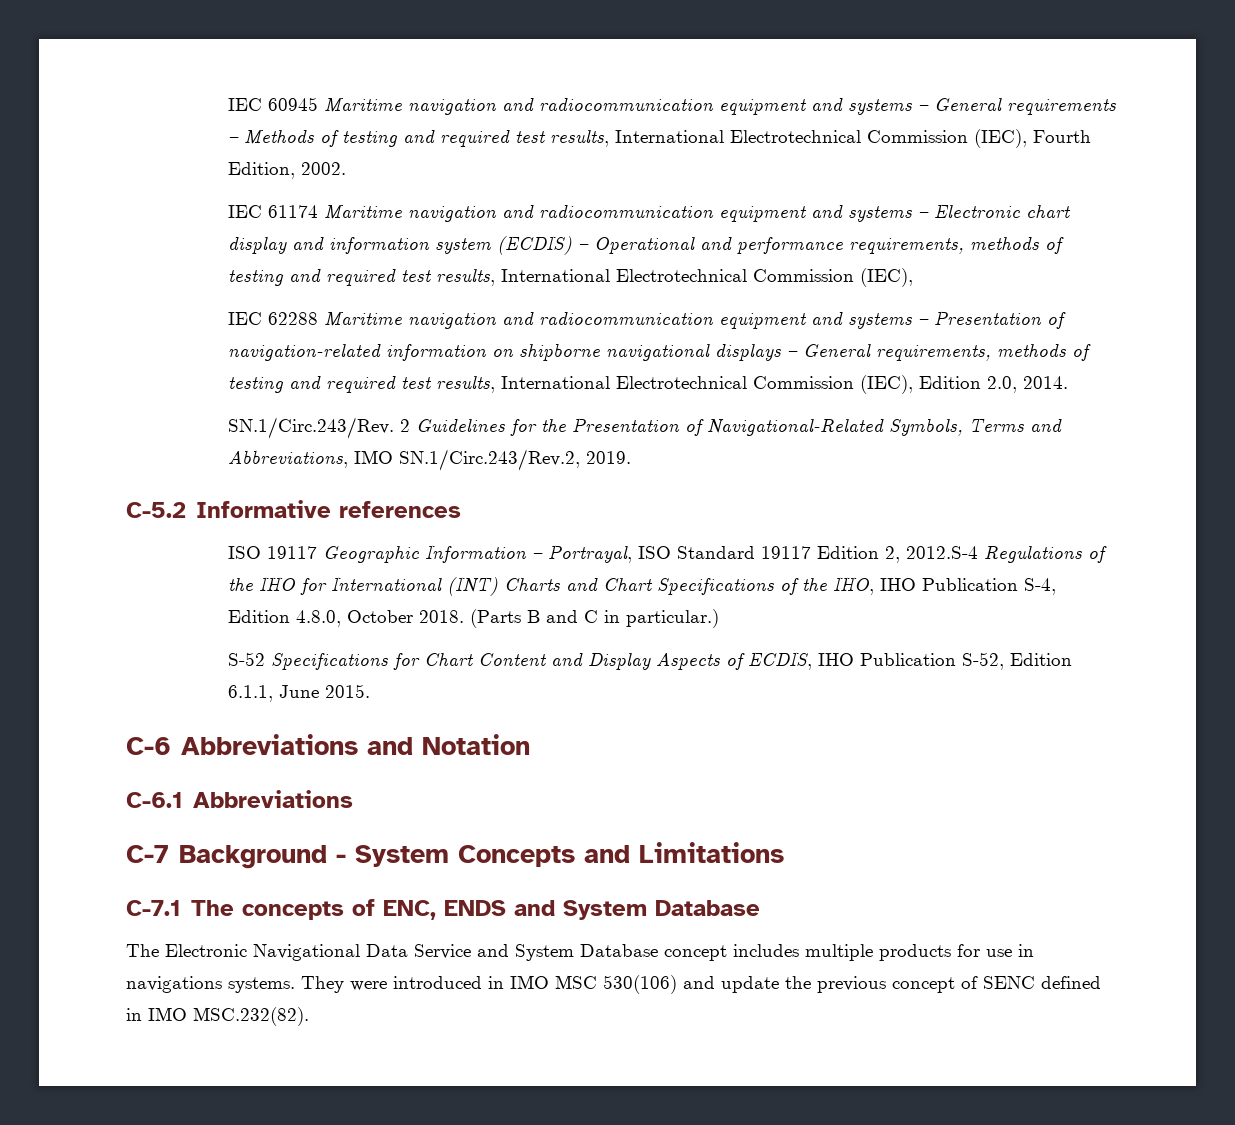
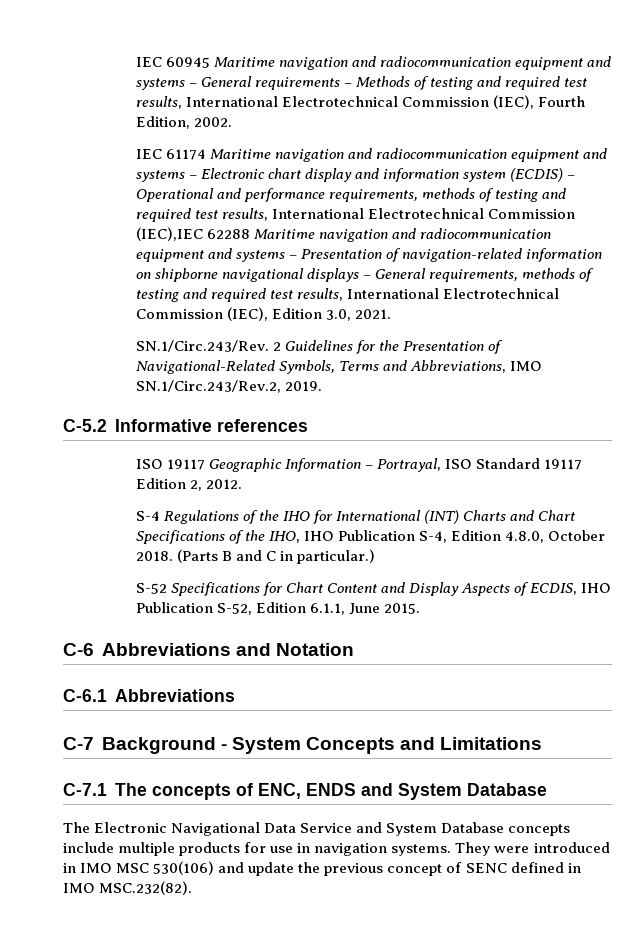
[860,268,914,287] [228,312,263,325] (IEC), // IEC -> [135,227,203,241] (IEC),IEC
[987,376,1069,393] 2.0, 2014. -> [325,309,391,321] 3.0, 2021.
[906,546,979,559] 2012.S-4 -> [205,479,242,489] [135,511,160,521] 2012. // S-4
[664,944,799,961] concept includes -> [508,824,571,836] [63,842,114,853] concepts include
[126,976,222,993] navigations -> [314,843,388,856] navigation

